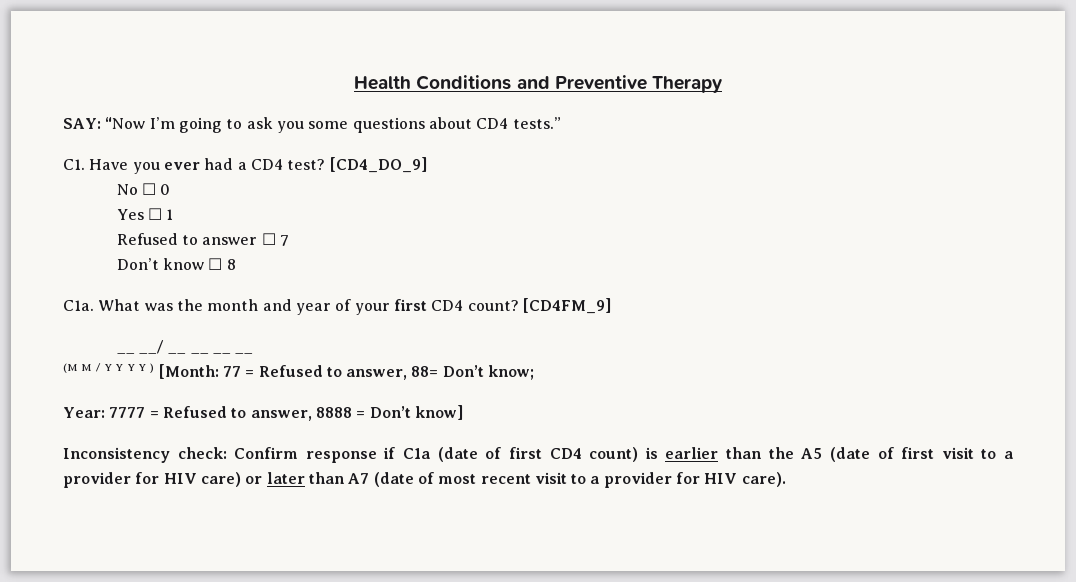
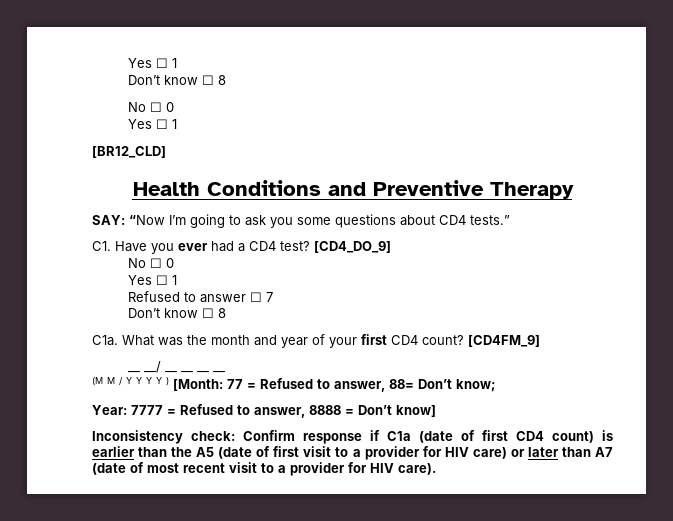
(354, 83) none -> [127,58,177,68] [127,75,226,85] [127,102,174,112] [127,119,177,129] [92,146,166,158] Yes ☐ 1 // Don’t know ☐ 8 // No ☐ 0 // Yes ☐ 1 // [BR12_CLD] //

